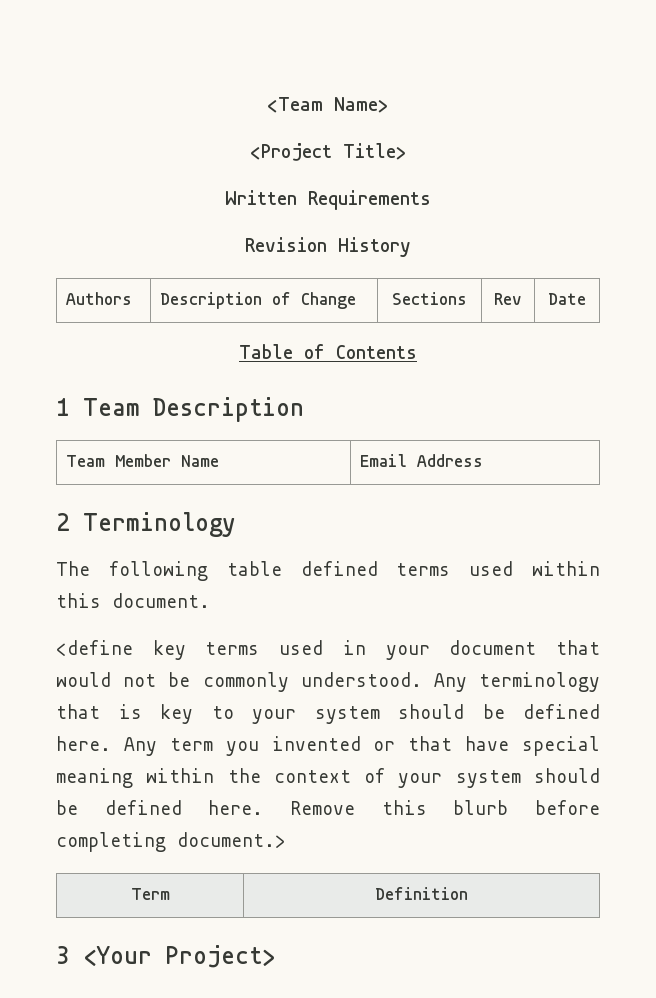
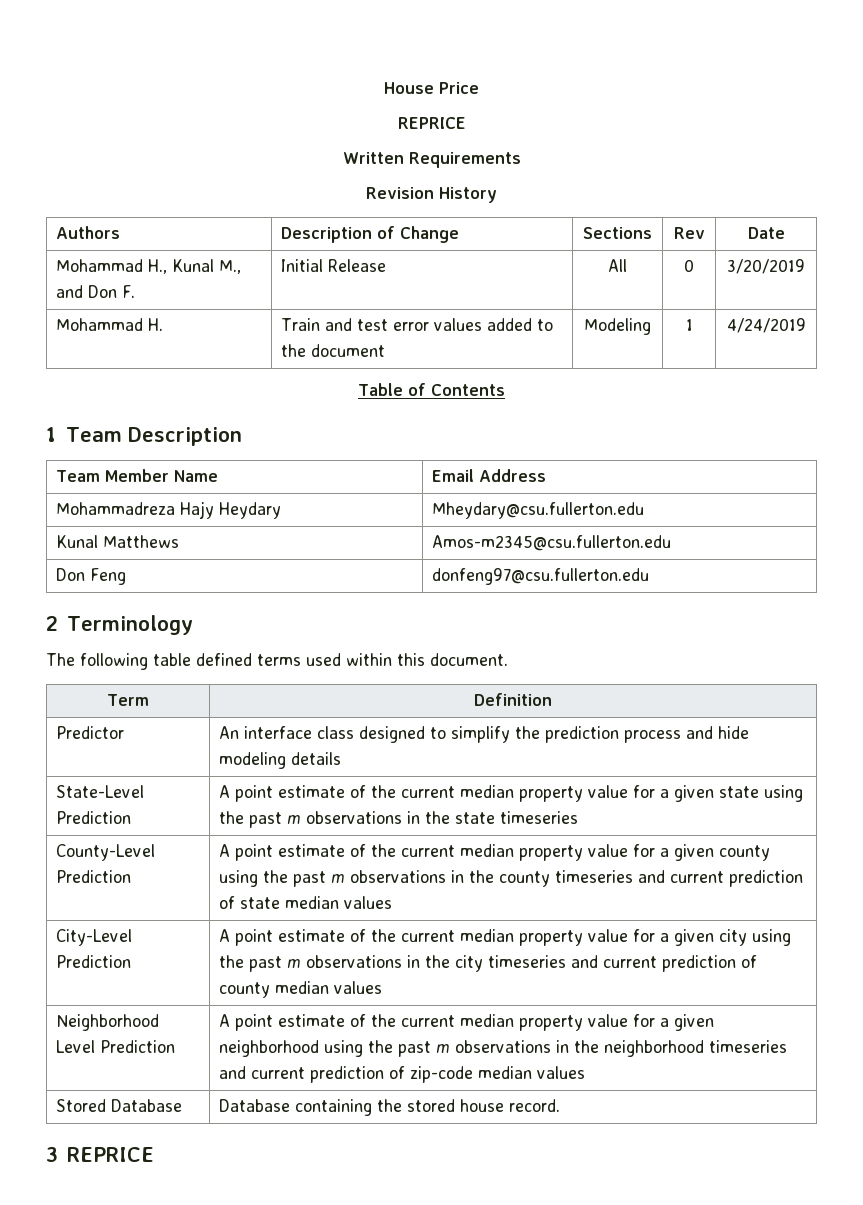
[267,97,389,113] [249,143,407,161] <Team Name> // <Project Title> -> [384,82,479,94] [397,117,466,129] House Price // REPRICE
(586, 299) none -> [56,259,242,274] [56,285,136,298] [281,259,387,272] [608,259,627,272] [684,259,694,272] [727,259,805,274] [56,318,164,331] [281,318,554,331] [281,344,386,357] [584,318,651,335] [685,319,693,331] [726,318,806,333] // Mohammad H., Kunal M., and Don F. | Initial Release | All | 0 | 3/20/2019 // Mohammad H. | Train and test error values added to the document | Modeling | 1 | 4/24/2019
(484, 460) none -> [56,501,282,519] [432,502,645,519] [56,535,180,548] [432,535,672,551] [56,568,127,585] [432,568,650,585] // Mohammadreza Hajy Heydary | Mheydary@csu.fullerton.edu // Kunal Matthews | Amos-m2345@csu.fullerton.edu // Don Feng | donfeng97@csu.fullerton.edu
[56,640,600,660] [56,672,600,692] [56,704,600,724] [56,736,600,756] [56,768,600,788] [56,800,600,815] [56,832,286,852] [130,888,170,900] [375,887,468,900] // <define key terms used in your document that would not be commonly understood. Any terminology that is key to your system should be defined here. Any term you invented or that have special meaning within the context of your system should be defined here. Remove this blurb before completing document.> // Term | Definition -> [107,694,150,706] [474,693,552,706] [56,726,125,739] [219,726,750,743] [219,752,342,769] [56,785,145,798] [56,811,132,824] [219,785,804,802] [219,811,579,828] [56,844,156,861] [56,870,132,883] [219,844,771,861] [219,870,804,887] [219,896,393,909] [56,929,133,946] [56,955,132,968] [219,929,792,946] [219,955,758,972] [219,981,383,998] [56,1014,160,1031] [56,1040,176,1053] [219,1014,715,1031] [219,1040,788,1057] [219,1066,586,1083] [56,1099,183,1112] [219,1099,561,1116] // Term | Definition // Predictor | An interface class designed to simplify the prediction process and hide modeling details // State-Level Prediction | A point estimate of the current median property value for a given state using the past m observations in the state timeseries // County-Level Prediction | A point estimate of the current median property value for a given county using the past m observations in the county timeseries and current prediction of state median values // City-Level Prediction | A point estimate of the current median property value for a given city using the past m observations in the city timeseries and current prediction of county median values // Neighborhood Level Prediction | A point estimate of the current median property value for a given neighborhood using the past m observations in the neighborhood timeseries and current prediction of zip-code median values // Stored Database | Database containing the stored house record.
[83,945,276,968] <Your Project> -> [66,1147,154,1162] REPRICE

